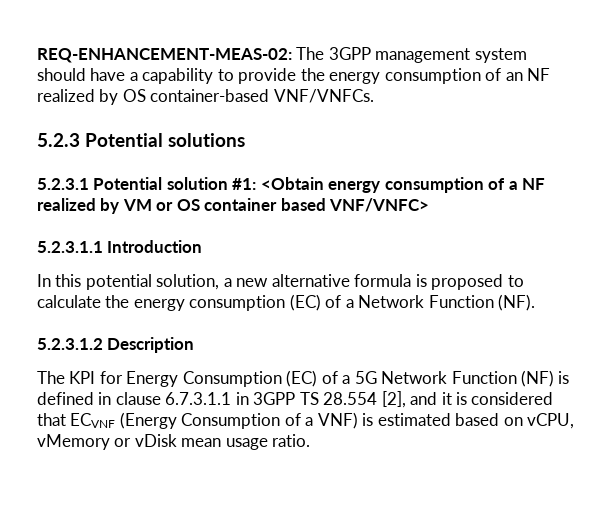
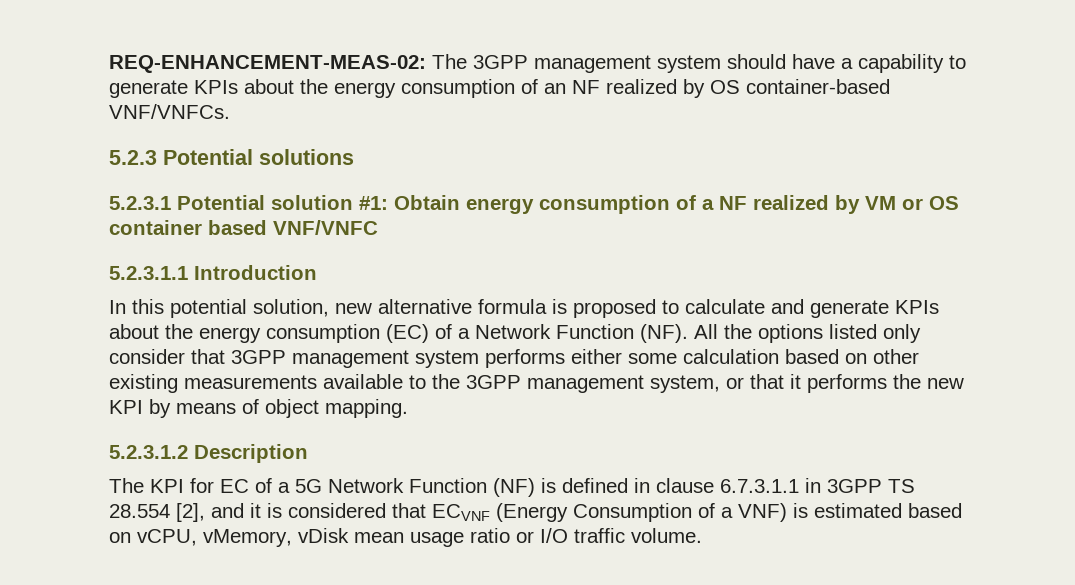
[238,68,297,84] provide -> [109,79,294,98] generate KPIs about
[260,177,324,190] <Obtain -> [394,195,460,210] Obtain
[329,198,430,212] VNF/VNFC> -> [273,220,378,235] VNF/VNFC
[223,278,232,287] a -> (329, 308) none
(101, 301) none -> [771,299,939,318] [109,324,159,339] and generate KPIs about
(536, 302) none -> [694,324,921,343] [109,349,919,368] [109,374,964,393] [109,399,408,418] All the options listed only consider that 3GPP management system performs either some calculation based on other existing measurements available to the 3GPP management system, or that it performs the new KPI by means of object mapping.
[126,370,318,387] Energy Consumption (EC) -> [220,479,249,493] EC
[37,434,132,450] vMemory or -> [203,529,292,547] vMemory,
[272,434,311,447] ratio. -> [470,528,702,543] ratio or I/O traffic volume.

